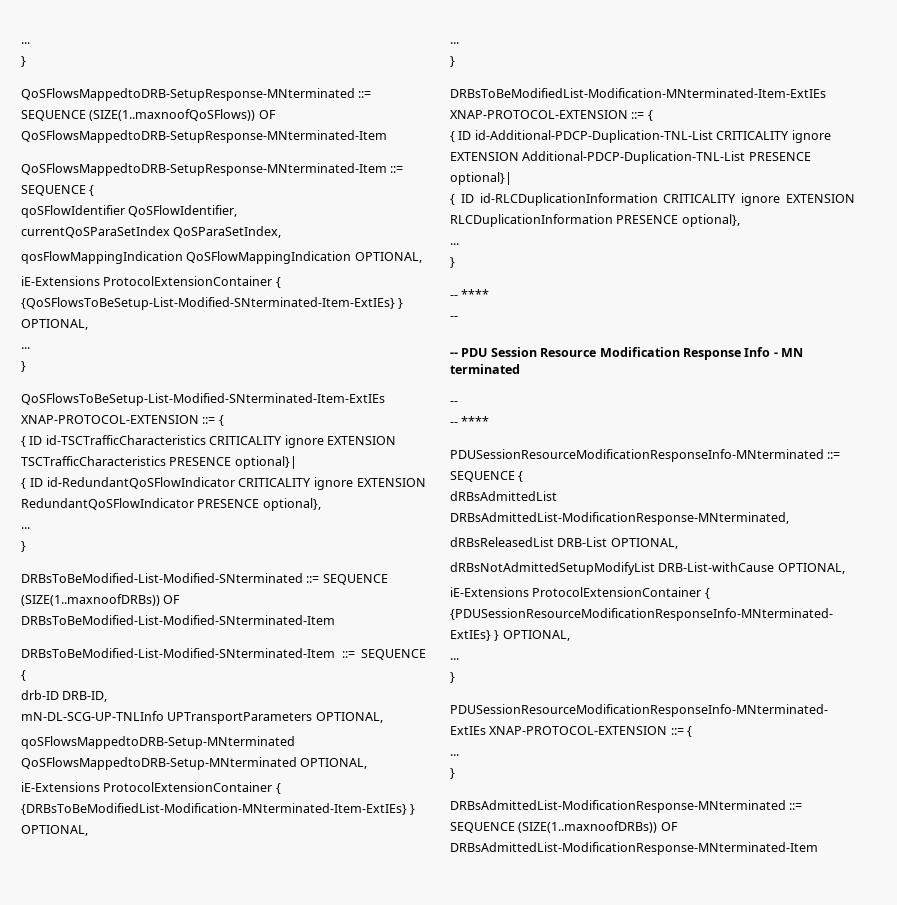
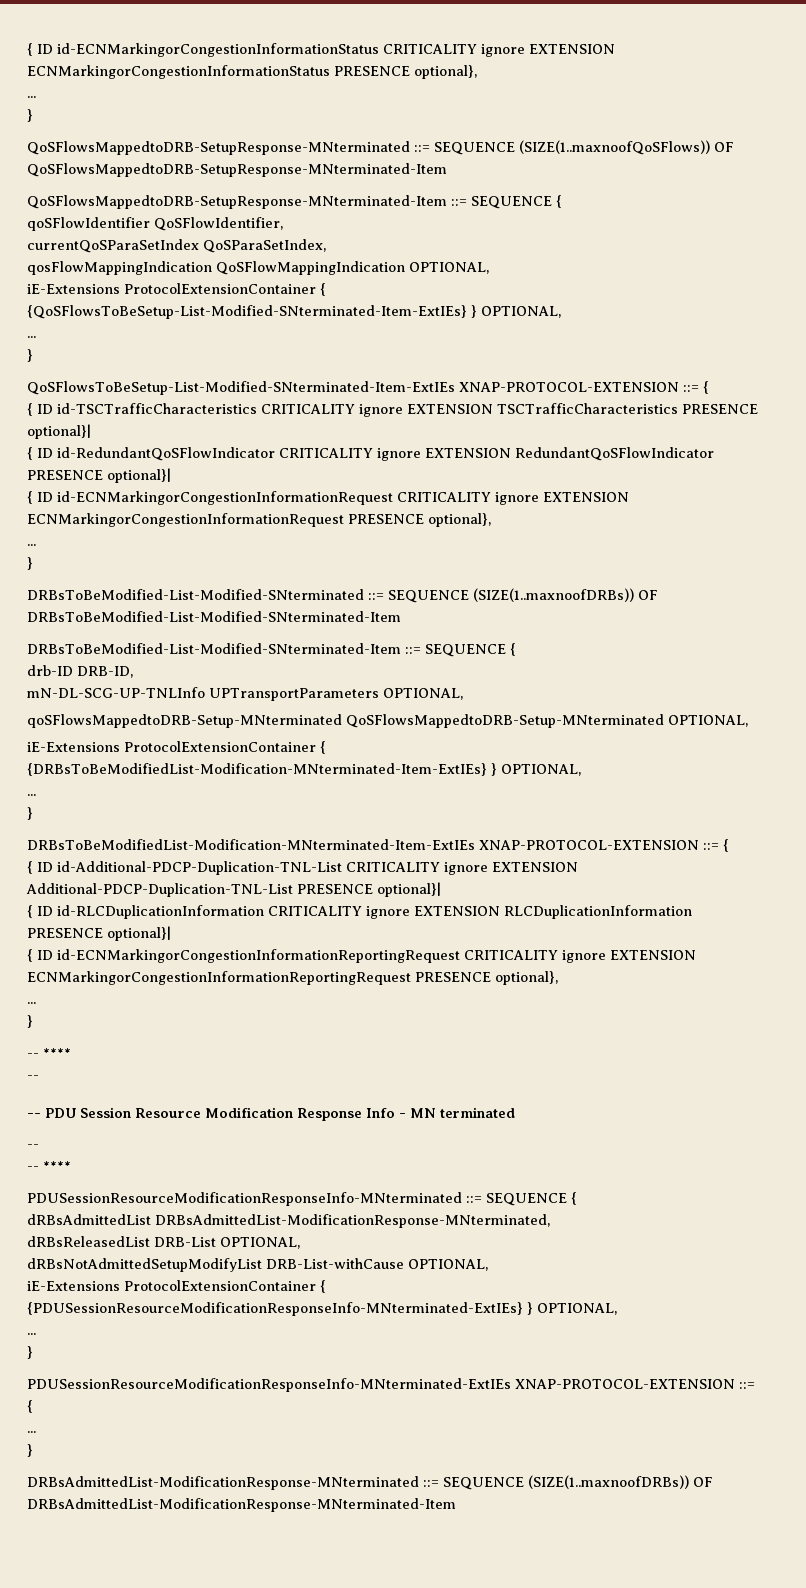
(21, 43) none -> [27,43,615,57] [27,65,477,79] { ID id-ECNMarkingorCongestionInformationStatus CRITICALITY ignore EXTENSION ECNMarkingorCongestionInformationStatus PRESENCE optional}, //
(260, 503) none -> [107,468,171,483] [27,491,629,505] [27,513,424,527] optional}| // { ID id-ECNMarkingorCongestionInformationRequest CRITICALITY ignore EXTENSION ECNMarkingorCongestionInformationRequest PRESENCE
(679, 219) none -> [107,926,171,941] [27,949,696,963] [27,971,491,985] optional}| // { ID id-ECNMarkingorCongestionInformationReportingRequest CRITICALITY ignore EXTENSION ECNMarkingorCongestionInformationReportingRequest PRESENCE

